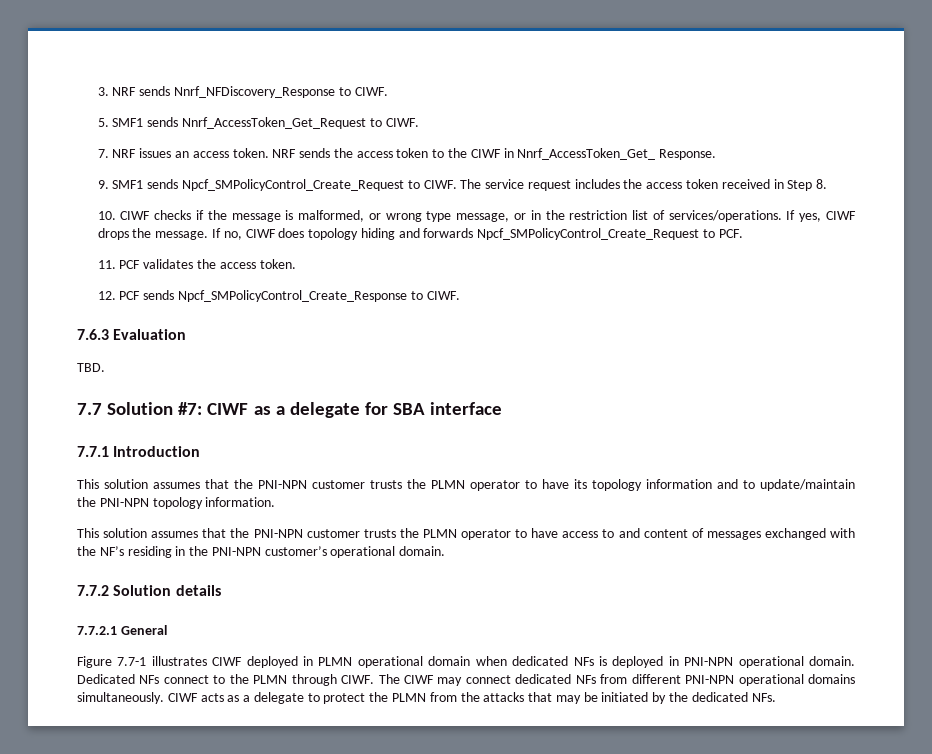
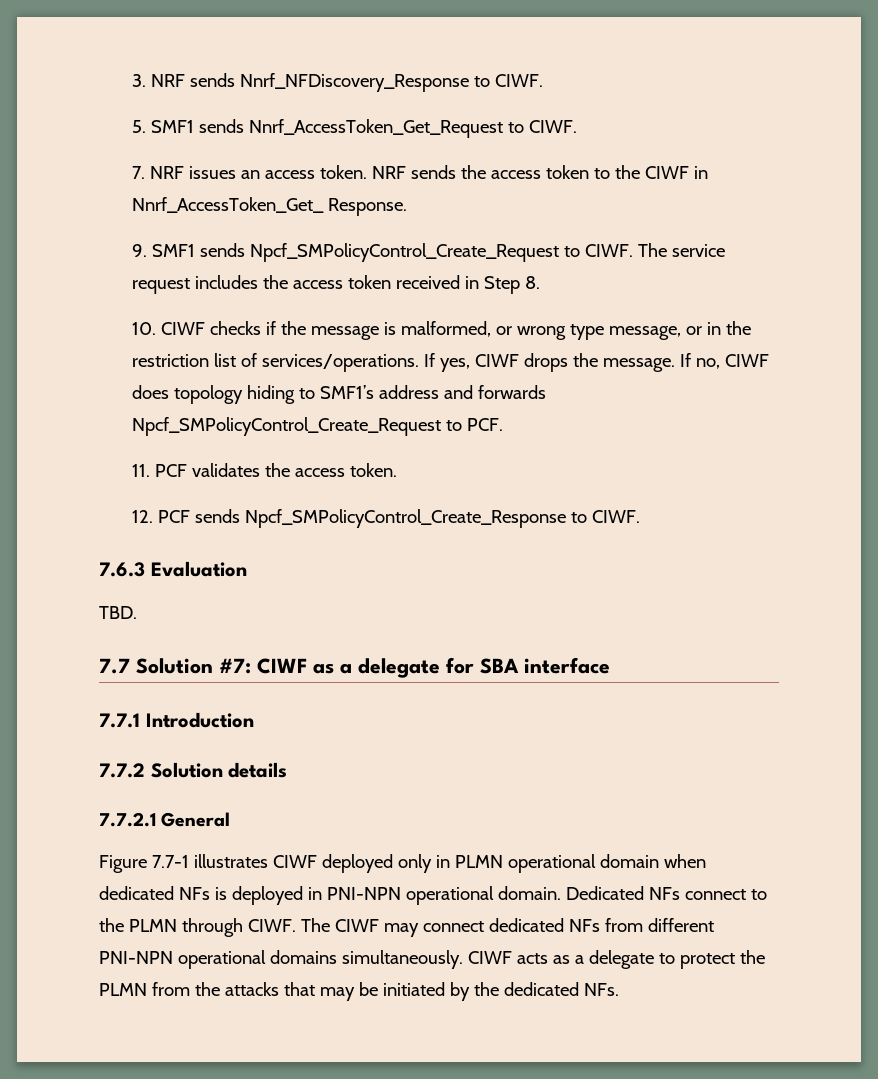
(395, 234) none -> [299,385,440,399] to SMF1’s address
[77,479,855,491] [77,497,276,509] [77,528,856,540] [77,546,446,558] // This solution assumes that the PNI-NPN customer trusts the PLMN operator to have its topology information and to update/maintain the PNI-NPN topology information. // This solution assumes that the PNI-NPN customer trusts the PLMN operator to have access to and content of messages exchanged with the NF’s residing in the PNI-NPN customer’s operational domain. -> (254, 720) none
(298, 662) none -> [397,854,432,873] only

